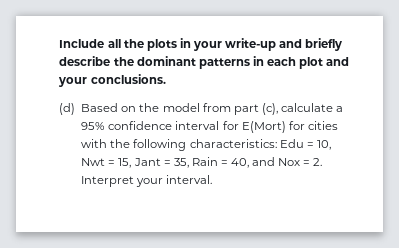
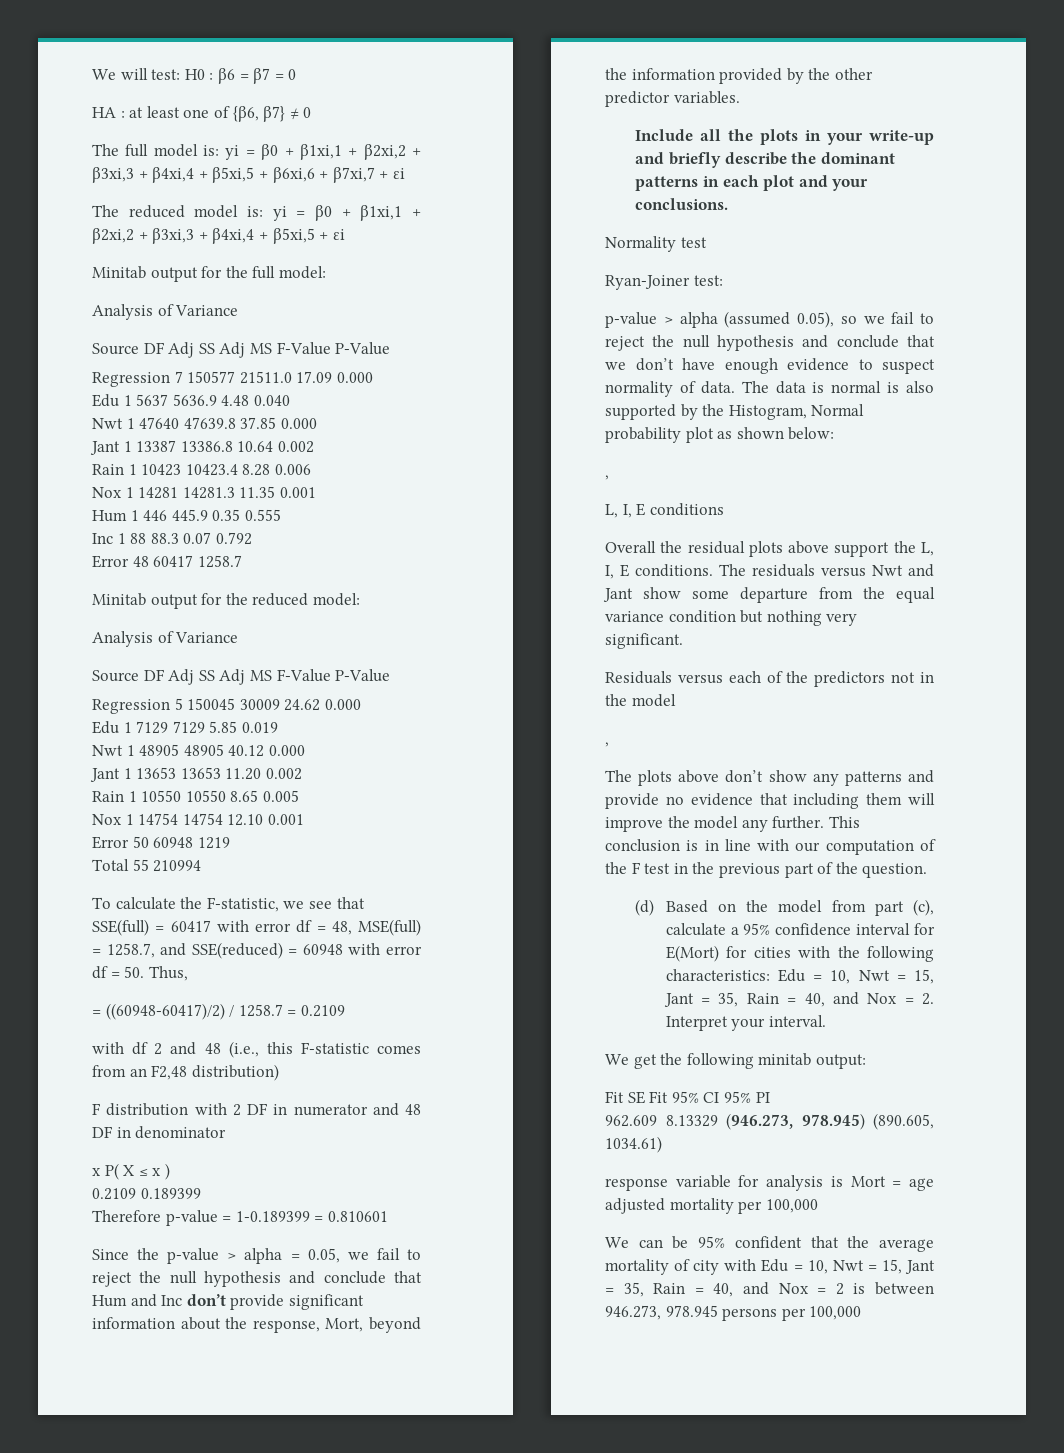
(59, 43) none -> [92,68,297,84] [92,106,312,122] [92,144,422,160] [92,167,405,183] [92,205,421,221] [92,228,345,244] [92,266,326,282] [92,304,239,320] [92,342,391,358] [92,371,373,387] [92,394,290,407] [92,417,317,429] [90,440,314,455] [92,464,311,476] [92,486,316,499] [92,509,281,522] [92,532,252,545] [92,555,242,568] [92,593,360,609] [92,631,239,647] [92,669,391,685] [92,698,361,714] [92,721,278,734] [92,744,305,757] [90,767,302,782] [92,790,299,802] [92,813,304,826] [92,836,230,849] [92,859,202,872] [92,897,365,912] [92,919,421,936] [92,942,422,959] [92,966,188,981] [92,1003,345,1020] [92,1041,421,1058] [92,1064,279,1081] [92,1103,421,1116] [92,1126,227,1139] [92,1163,170,1180] [92,1188,201,1200] [92,1210,388,1226] [92,1248,421,1264] [92,1271,422,1287] [92,1294,364,1310] [92,1317,421,1333] [605,68,873,84] [605,91,740,107] We will test: H0 : β6 = β7 = 0 // HA : at least one of {β6, β7} ≠ 0 // The full model is: yi = β0 + β1xi,1 + β2xi,2 + β3xi,3 + β4xi,4 + β5xi,5 + β6xi,6 + β7xi,7 + εi // The reduced model is: yi = β0 + β1xi,1 + β2xi,2 + β3xi,3 + β4xi,4 + β5xi,5 + εi // Minitab output for the full model: // Analysis of Variance // Source DF Adj SS Adj MS F-Value P-Value // Regression 7 150577 21511.0 17.09 0.000 // Edu 1 5637 5636.9 4.48 0.040 // Nwt 1 47640 47639.8 37.85 0.000 // Jant 1 13387 13386.8 10.64 0.002 // Rain 1 10423 10423.4 8.28 0.006 // Nox 1 14281 14281.3 11.35 0.001 // Hum 1 446 445.9 0.35 0.555 // Inc 1 88 88.3 0.07 0.792 // Error 48 60417 1258.7 // Minitab output for the reduced model: // Analysis of Variance // Source DF Adj SS Adj MS F-Value P-Value // Regression 5 150045 30009 24.62 0.000 // Edu 1 7129 7129 5.85 0.019 // Nwt 1 48905 48905 40.12 0.000 // Jant 1 13653 13653 11.20 0.002 // Rain 1 10550 10550 8.65 0.005 // Nox 1 14754 14754 12.10 0.001 // Error 50 60948 1219 // Total 55 210994 // To calculate the F-statistic, we see that SSE(full) = 60417 with error df = 48, MSE(full) = 1258.7, and SSE(reduced) = 60948 with error df = 50. Thus, // = ((60948-60417)/2) / 1258.7 = 0.2109 // with df 2 and 48 (i.e., this F-statistic comes from an F2,48 distribution) // F distribution with 2 DF in numerator and 48 DF in denominator // x P( X ≤ x ) // 0.2109 0.189399 // Therefore p-value = 1-0.189399 = 0.810601 // Since the p-value > alpha = 0.05, we fail to reject the null hypothesis and conclude that Hum and Inc don’t provide significant information about the response, Mort, beyond the information provided by the other predictor variables. //
(166, 79) none -> [605,236,707,252] [605,275,723,290] [605,311,934,328] [605,335,935,351] [605,358,935,374] [605,381,934,397] [605,404,865,420] [605,427,835,443] [605,475,609,480] [605,503,724,518] [605,541,934,557] [605,564,934,579] [603,587,935,603] [605,610,858,626] [605,633,683,649] [605,671,934,687] [605,694,676,707] [605,742,609,747] [605,770,934,786] [605,793,935,809] [605,816,860,832] [605,839,936,855] [605,862,928,878] // Normality test // Ryan-Joiner test: // p-value > alpha (assumed 0.05), so we fail to reject the null hypothesis and conclude that we don’t have enough evidence to suspect normality of data. The data is normal is also supported by the Histogram, Normal probability plot as shown below: // , // L, I, E conditions // Overall the residual plots above support the L, I, E conditions. The residuals versus Nwt and Jant show some departure from the equal variance condition but nothing very significant. // Residuals versus each of the predictors not in the model // , // The plots above don’t show any patterns and provide no evidence that including them will improve the model any further. This conclusion is in line with our computation of the F test in the previous part of the question.
(213, 179) none -> [605,1053,866,1069] [605,1091,770,1104] [605,1113,934,1130] [605,1136,662,1153] [605,1175,934,1191] [605,1198,818,1214] [605,1236,934,1252] [605,1259,935,1275] [605,1282,934,1297] [605,1305,862,1321] // We get the following minitab output: // Fit SE Fit 95% CI 95% PI // 962.609 8.13329 (946.273, 978.945) (890.605, 1034.61) // response variable for analysis is Mort = age adjusted mortality per 100,000 // We can be 95% confident that the average mortality of city with Edu = 10, Nwt = 15, Jant = 35, Rain = 40, and Nox = 2 is between 946.273, 978.945 persons per 100,000

